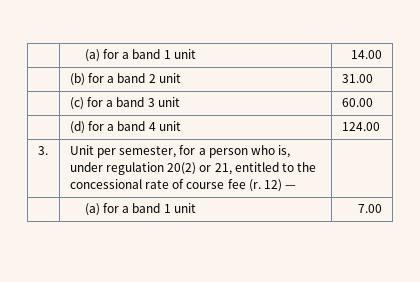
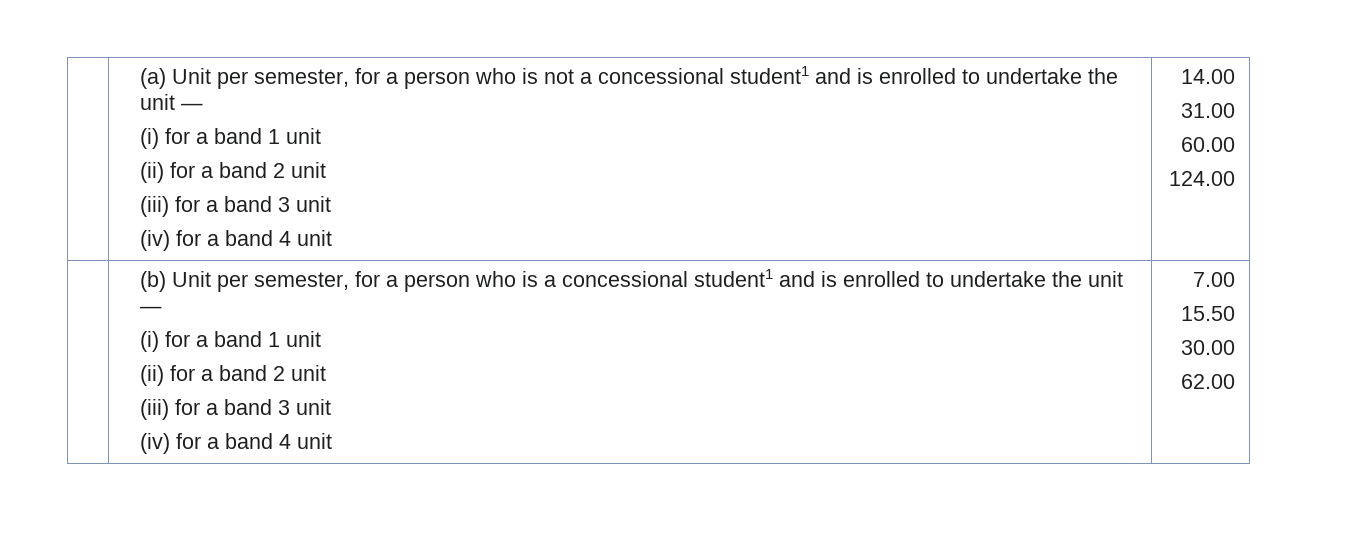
[84,49,196,62] [351,50,383,59] [69,73,181,86] [341,74,373,83] [69,97,180,110] [341,98,373,107] [69,121,181,134] [341,122,380,131] [37,146,48,155] [69,145,291,158] [69,162,317,175] [69,179,297,192] [84,203,196,216] [358,204,383,213] | (a) for a band 1 unit | 14.00 // | (b) for a band 2 unit | 31.00 // | (c) for a band 3 unit | 60.00 // | (d) for a band 4 unit | 124.00 // 3. | Unit per semester, for a person who is, under regulation 20(2) or 21, entitled to the concessional rate of course fee (r. 12) — | // | (a) for a band 1 unit | 7.00 -> [140,66,1119,89] [140,94,204,110] [140,128,322,149] [140,162,327,183] [140,196,332,217] [140,230,333,251] [1180,69,1235,84] [1180,103,1235,118] [1180,137,1235,152] [1168,171,1235,186] [140,269,1124,292] [140,306,163,313] [140,331,322,352] [140,365,327,386] [140,399,332,420] [140,433,333,454] [1192,272,1235,287] [1180,306,1235,321] [1180,340,1235,355] [1180,374,1235,389] | (a) Unit per semester, for a person who is not a concessional student1 and is enrolled to undertake the unit — // (i) for a band 1 unit // (ii) for a band 2 unit // (iii) for a band 3 unit // (iv) for a band 4 unit | 14.00 // 31.00 // 60.00 // 124.00 // | (b) Unit per semester, for a person who is a concessional student1 and is enrolled to undertake the unit — // (i) for a band 1 unit // (ii) for a band 2 unit // (iii) for a band 3 unit // (iv) for a band 4 unit | 7.00 // 15.50 // 30.00 // 62.00

